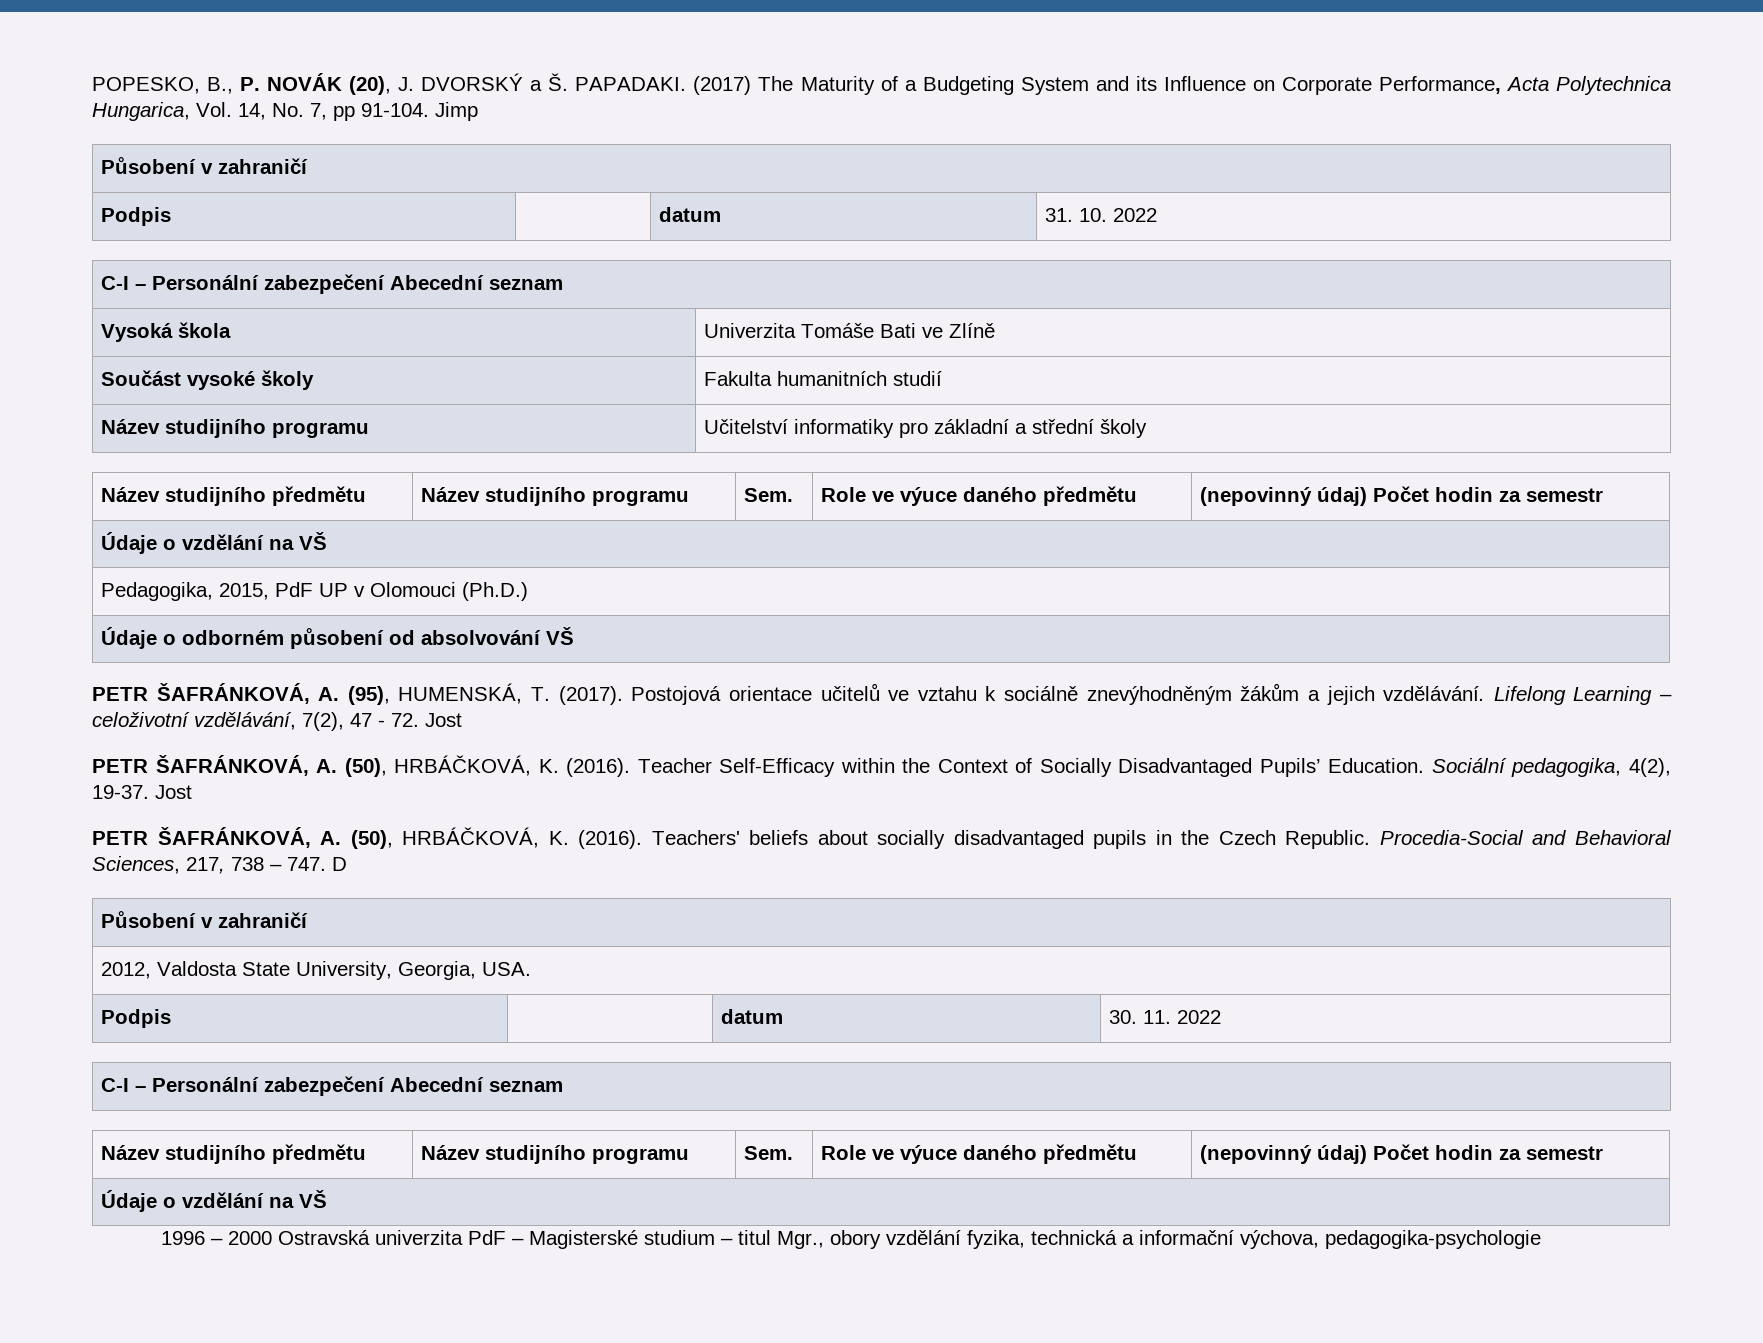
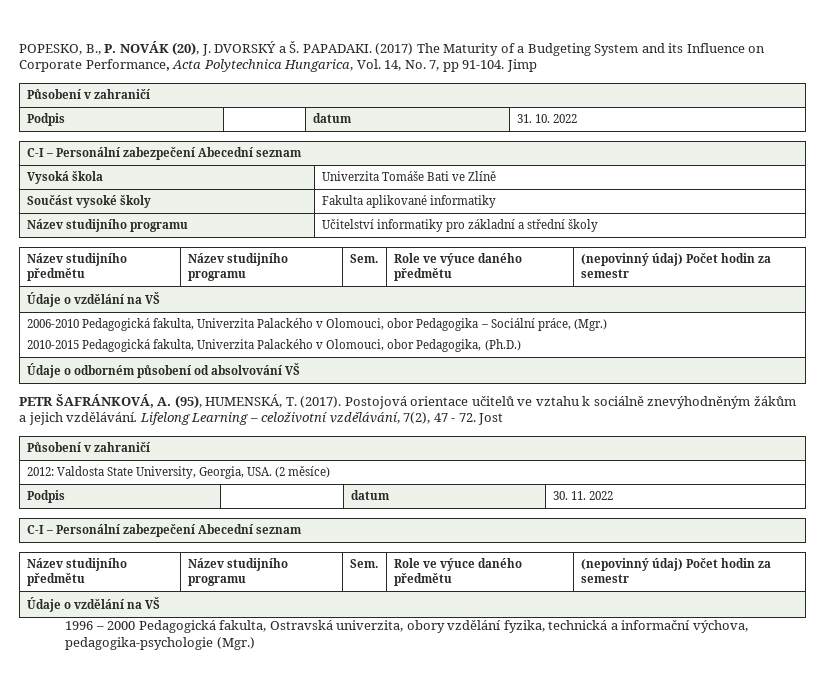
[777,371,943,386] humanitních studií -> [365,195,496,208] aplikované informatiky
[101,582,457,601] Pedagogika, 2015, PdF UP v Olomouci -> [26,318,607,331] [26,339,482,352] 2006-2010 Pedagogická fakulta, Univerzita Palackého v Olomouci, obor Pedagogika – Sociální práce, (Mgr.) // 2010-2015 Pedagogická fakulta, Univerzita Palackého v Olomouci, obor Pedagogika,
[92,755,1671,777] [92,785,192,799] [92,827,1673,849] [92,856,347,874] [101,911,309,928] [101,962,152,979] // PETR ŠAFRÁNKOVÁ, A. (50), HRBÁČKOVÁ, K. (2016). Teacher Self-Efficacy within the Context of Socially Disadvantaged Pupils’ Education. Sociální pedagogika, 4(2), 19-37. Jost // PETR ŠAFRÁNKOVÁ, A. (50), HRBÁČKOVÁ, K. (2016). Teachers' beliefs about socially disadvantaged pupils in the Czech Republic. Procedia-Social and Behavioral Sciences, 217, 738 – 747. D // Působení v zahraničí // 2012, -> [26,442,151,452] [26,467,54,476] // Působení v zahraničí // 2012:
(532, 969) none -> [275,466,331,478] (2 měsíce)
[278,1230,825,1249] Ostravská univerzita PdF – Magisterské studium – titul Mgr., -> [138,620,404,633] Pedagogická fakulta, Ostravská univerzita,
(1542, 1239) none -> [216,637,255,650] (Mgr.)

